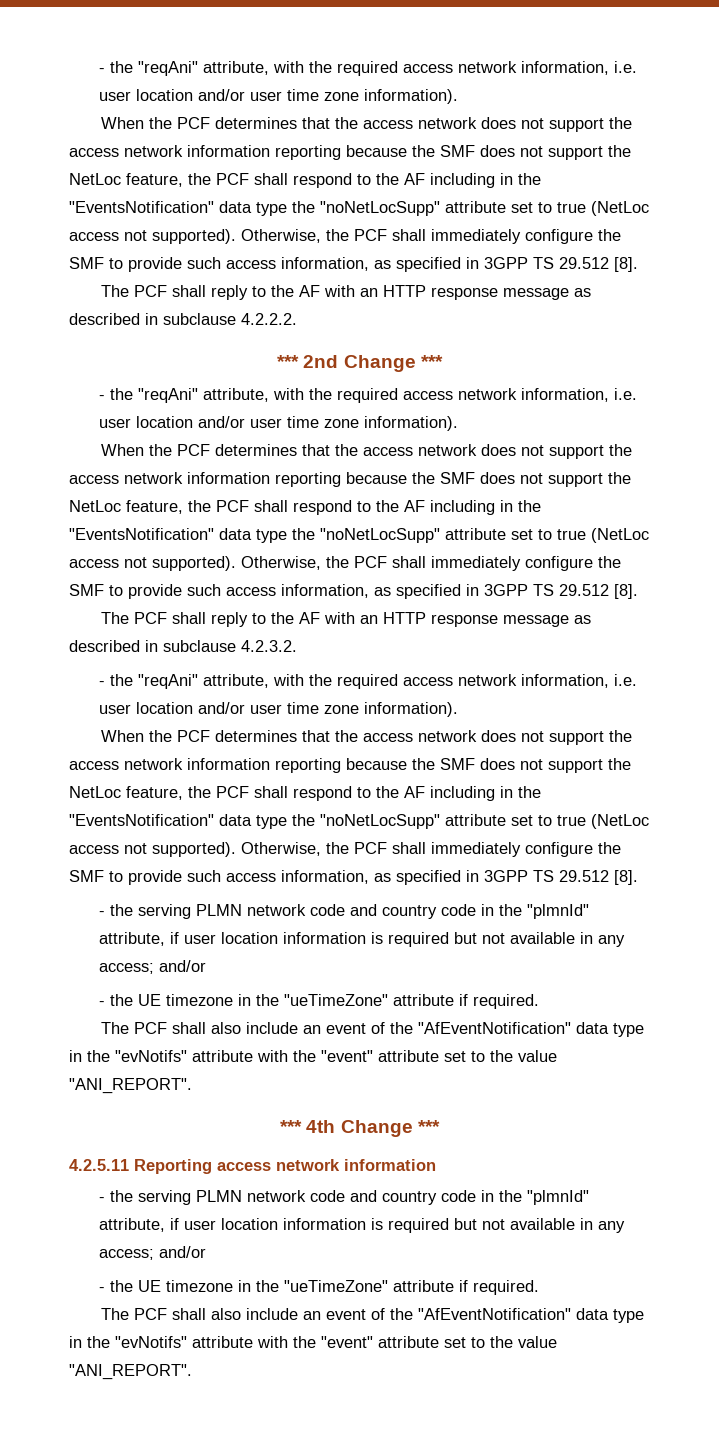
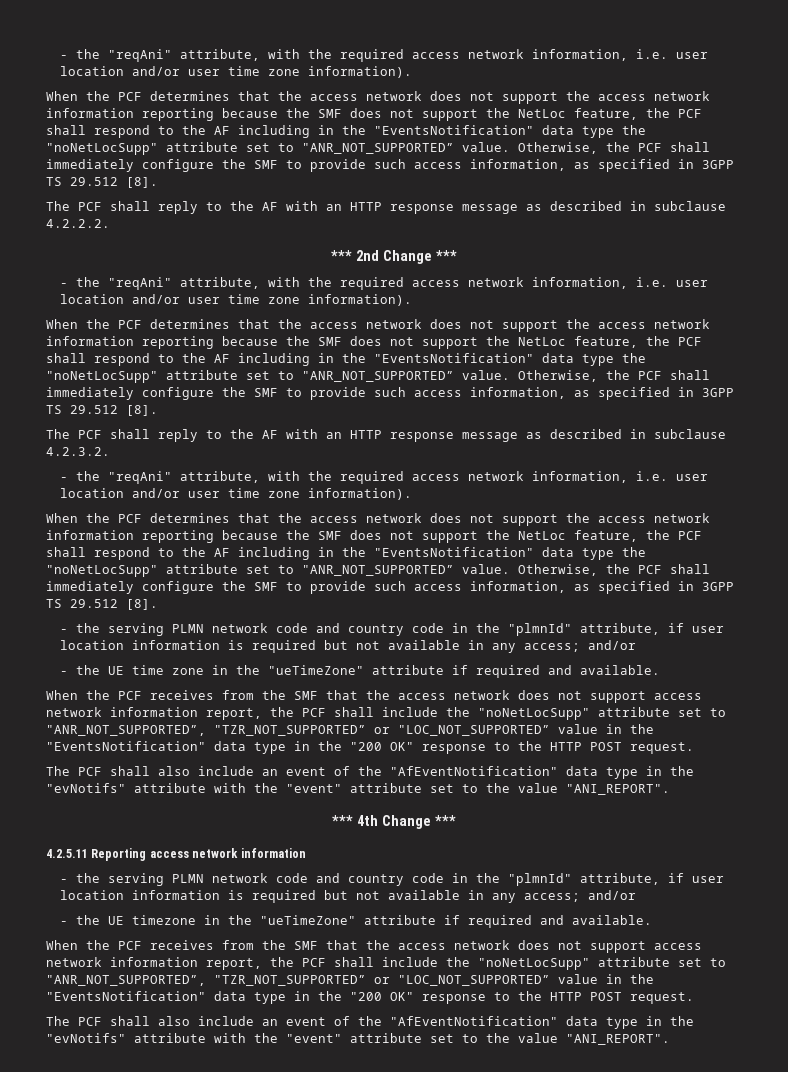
[557,201,649,216] [69,229,236,244] true (NetLoc access not supported). -> [302,142,510,154] "ANR_NOT_SUPPORTED” value.
[557,528,649,543] [69,556,236,571] true (NetLoc access not supported). -> [302,370,510,382] "ANR_NOT_SUPPORTED” value.
[557,814,649,829] [69,842,236,857] true (NetLoc access not supported). -> [302,564,510,576] "ANR_NOT_SUPPORTED” value.
[165,994,539,1009] timezone in the "ueTimeZone" attribute if required. -> [132,665,661,678] [46,690,702,703] [46,707,726,720] [46,724,654,736] [46,741,694,754] time zone in the "ueTimeZone" attribute if required and available. // When the PCF receives from the SMF that the access network does not support access network information report, the PCF shall include the "noNetLocSupp" attribute set to "ANR_NOT_SUPPORTED”, "TZR_NOT_SUPPORTED” or "LOC_NOT_SUPPORTED” value in the "EventsNotification" data type in the "200 OK" response to the HTTP POST request.
[472,1280,539,1295] required. -> [468,915,653,928] [46,940,702,953] [46,957,726,970] [46,974,654,986] [46,991,694,1004] required and available. // When the PCF receives from the SMF that the access network does not support access network information report, the PCF shall include the "noNetLocSupp" attribute set to "ANR_NOT_SUPPORTED”, "TZR_NOT_SUPPORTED” or "LOC_NOT_SUPPORTED” value in the "EventsNotification" data type in the "200 OK" response to the HTTP POST request.

